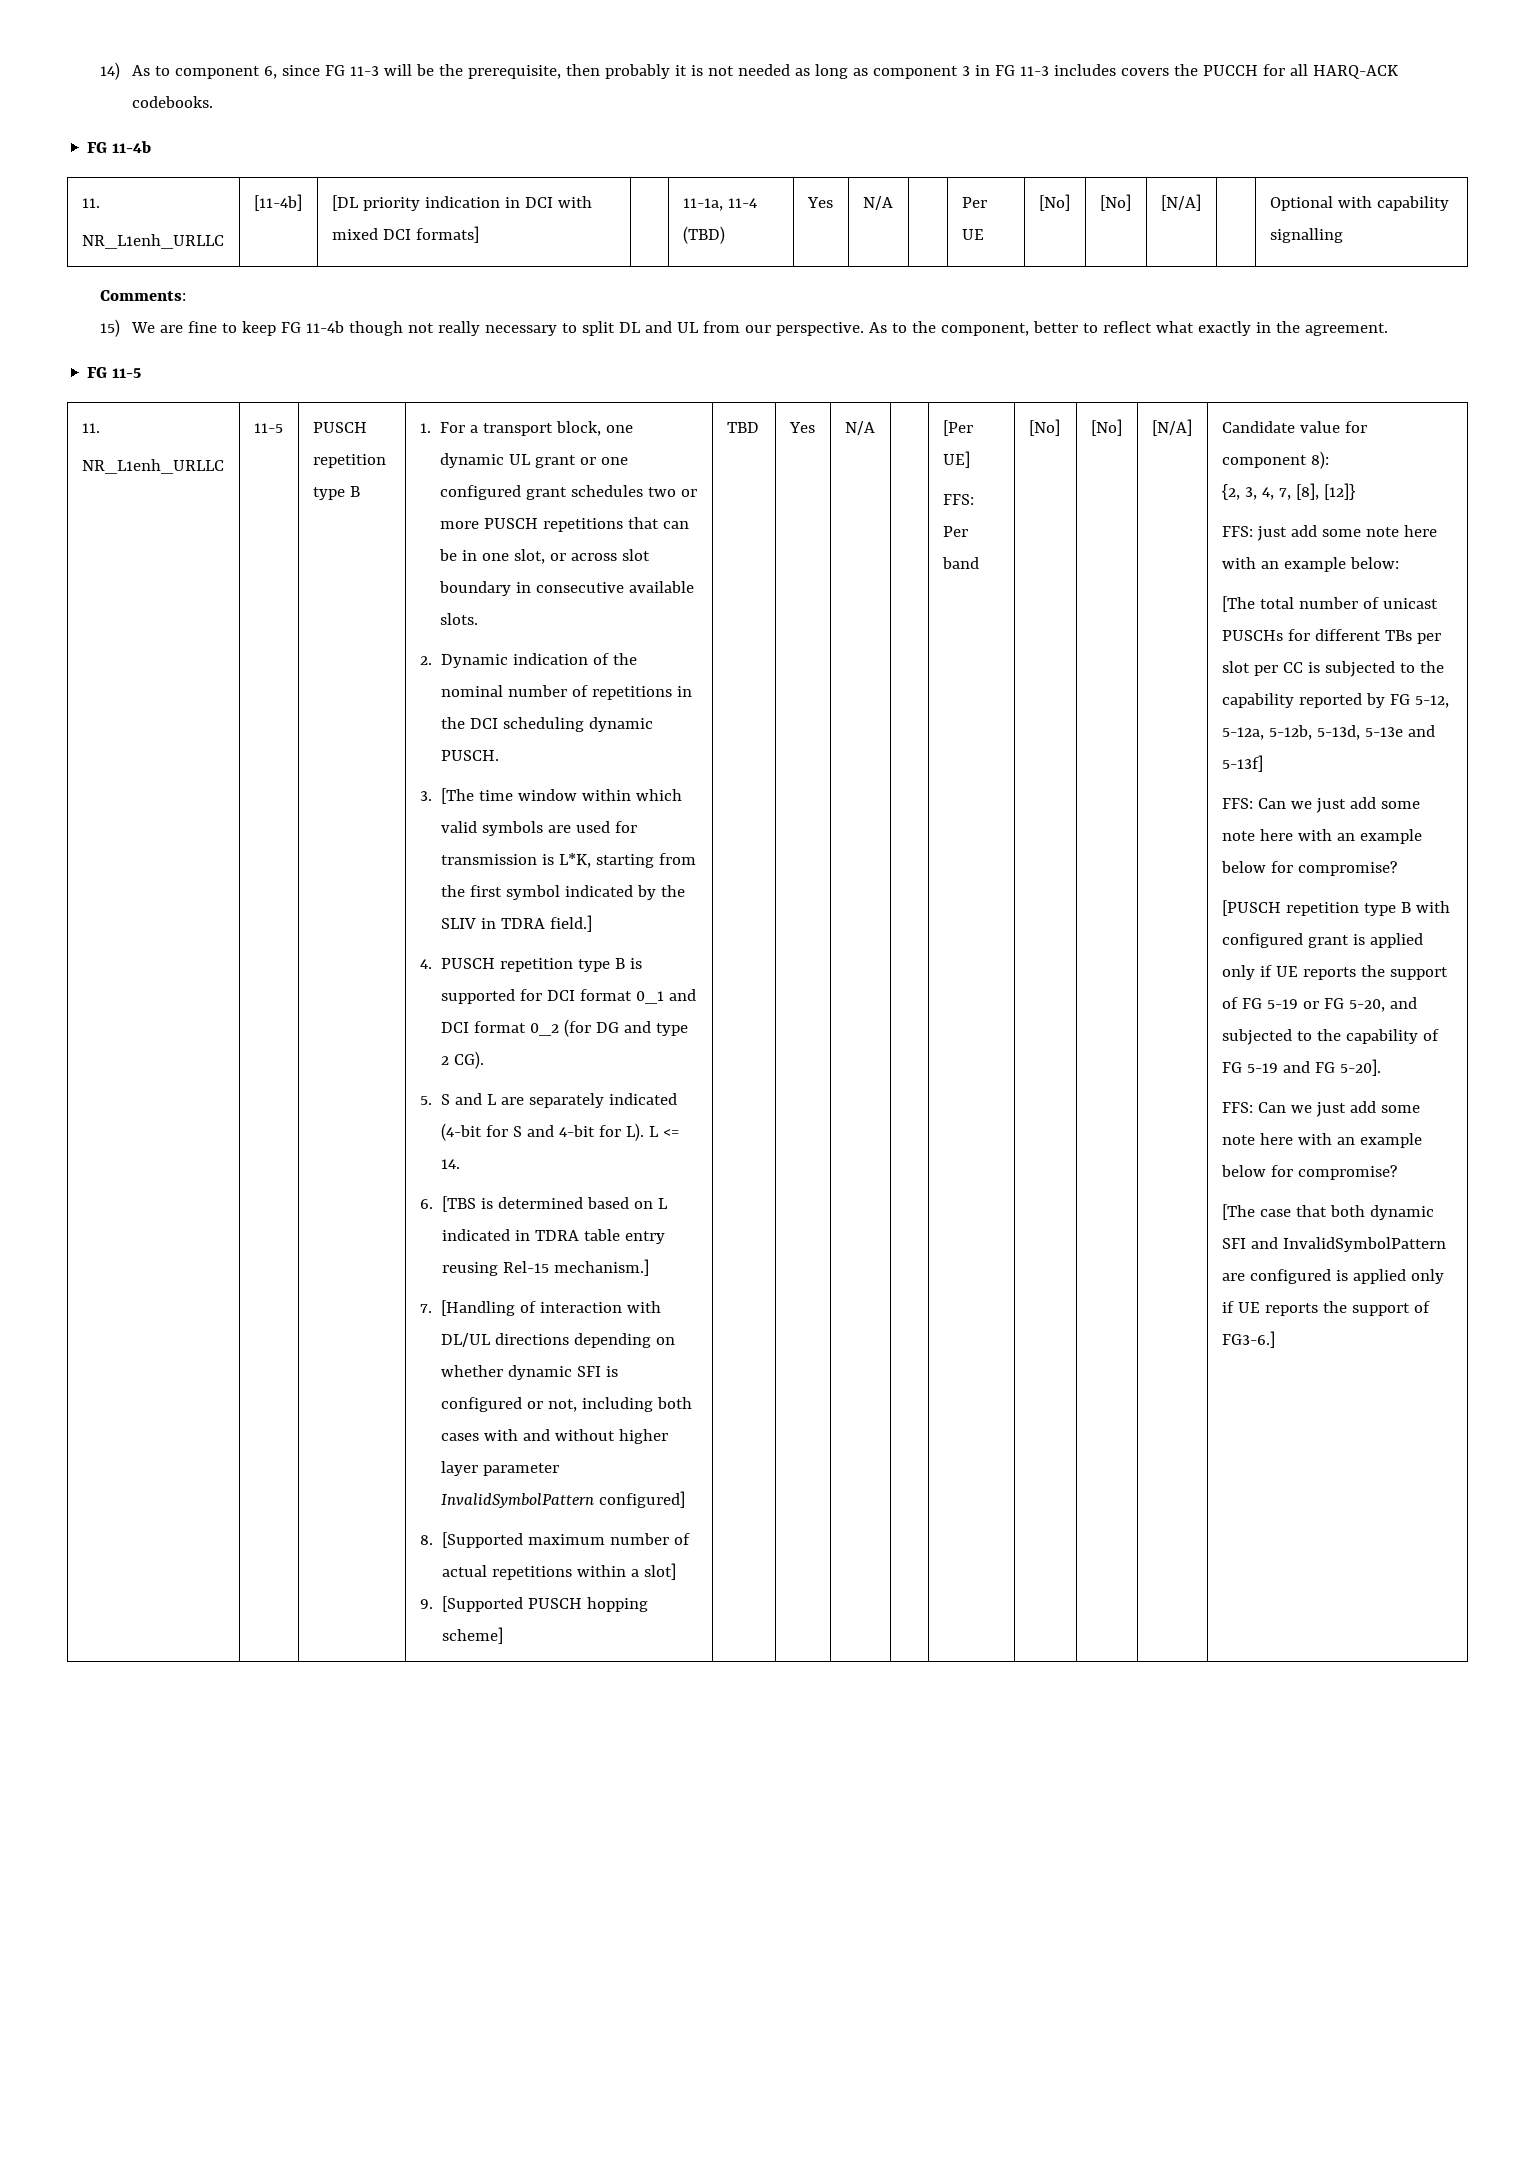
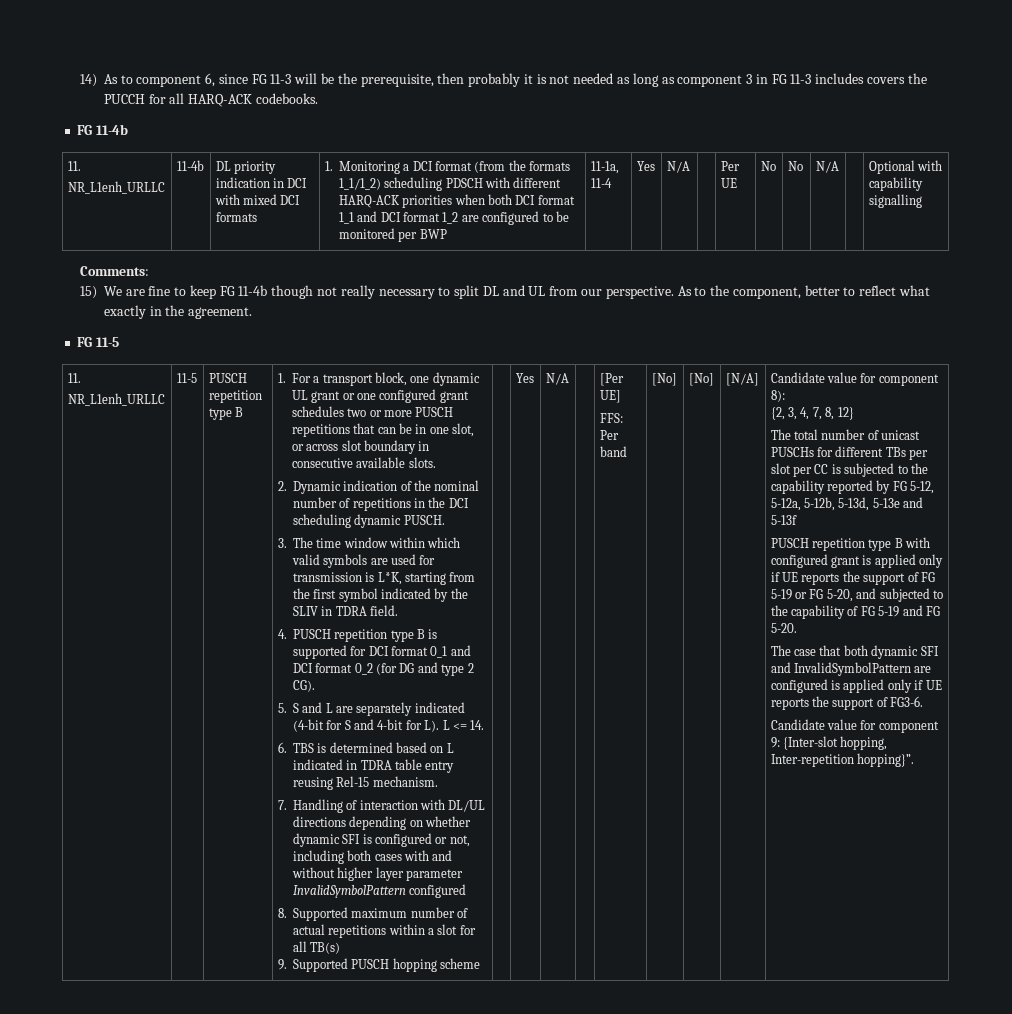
[253,194,302,211] [331,195,359,211] [11-4b] | [DL -> [176,160,204,171] [215,161,231,171] 11-4b | DL
[415,226,479,243] formats] | -> [215,212,257,222] [324,160,571,174] [338,177,562,191] [338,194,575,208] [338,211,569,225] [338,228,447,242] formats | 1. Monitoring a DCI format (from the formats 1_1/1_2) scheduling PDSCH with different HARQ-ACK priorities when both DCI format 1_1 and DCI format 1_2 are configured to be monitored per BWP
[682,226,725,244] (TBD) -> (612, 183) none
[1038,194,1070,211] [1099,194,1131,211] [1160,194,1201,211] [No] | [No] | [N/A] -> [760,161,776,171] [787,161,803,171] [815,161,839,173] No | No | N/A
[440,788,474,804] [The -> [292,537,313,548] The
[549,915,592,932] field.] -> [369,605,398,616] field.
[441,1196,476,1212] [TBS -> [292,743,314,753] TBS
[553,1259,649,1276] mechanism.] -> [372,776,438,787] mechanism.
[440,1300,515,1316] [Handling -> [292,799,343,813] Handling
[598,1491,685,1508] configured] -> [409,884,467,898] configured
[441,1532,523,1548] [Supported -> [292,907,348,921] Supported
[643,1563,676,1580] slot] -> [437,924,476,935] [292,941,341,954] slot for all TB(s)
[441,1596,523,1612] [Supported -> [292,958,348,972] Supported
[441,1627,503,1644] [726,422,759,433] scheme] | TBD -> [439,958,480,969] scheme |
[1295,483,1355,500] [1221,525,1437,541] [1221,557,1399,572] [1221,596,1255,612] [8], [12]} // FFS: just add some note here with an example below: // [The -> [825,407,854,420] [770,429,791,440] 8, 12} // The
[1221,755,1263,772] [1221,797,1420,813] [1221,829,1422,844] [1220,861,1397,876] [1221,900,1281,916] 5-13f] // FFS: Can we just add some note here with an example below for compromise? // [PUSCH -> [770,515,797,525] [770,538,809,548] 5-13f // PUSCH
[1339,1059,1381,1076] [1221,1101,1420,1117] [1221,1133,1422,1148] [1220,1165,1397,1180] [1221,1204,1255,1220] 5-20]. // FFS: Can we just add some note here with an example below for compromise? // [The -> [770,623,797,633] [770,645,791,656] 5-20. // The
[1221,1331,1275,1348] FG3-6.] -> [890,696,924,707] [770,719,939,733] [770,736,888,750] [770,753,914,767] FG3-6. // Candidate value for component 9: {Inter-slot hopping, Inter-repetition hopping}”.

